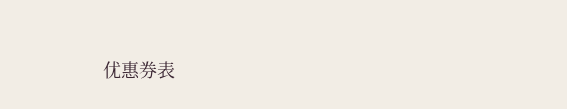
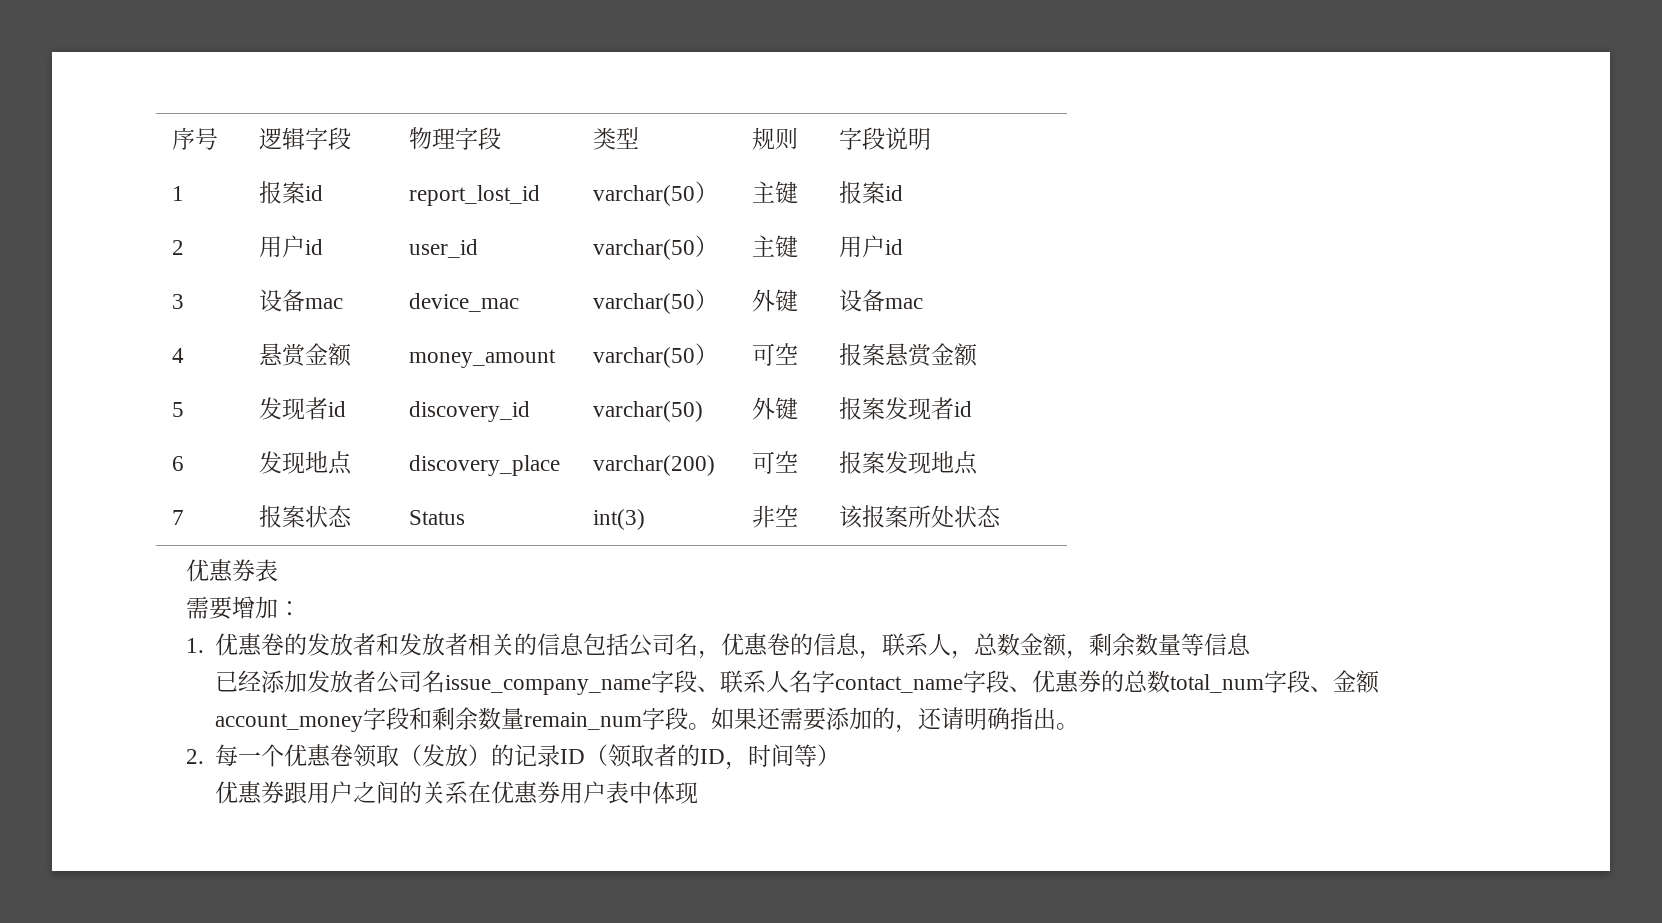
[103,61,176,79] 优惠券表 -> [172,127,219,150] [259,127,352,150] [409,127,502,150] [593,127,640,150] [752,127,799,150] [839,127,932,150] [172,186,185,201] [259,181,324,204] [409,185,541,206] [593,181,719,206] [752,181,799,204] [839,181,904,204] [172,240,185,255] [259,235,324,258] [409,239,479,258] [593,235,719,260] [752,235,799,258] [839,235,904,258] [172,294,185,309] [259,289,344,312] [409,293,520,312] [593,289,719,314] [752,289,799,312] [839,289,924,312] [172,348,185,363] [259,343,353,367] [409,349,557,368] [593,343,719,368] [752,343,799,366] [839,343,979,367] [172,402,185,417] [259,397,347,420] [409,401,531,422] [593,401,704,422] [752,397,799,420] [839,397,973,420] [172,456,185,471] [259,451,353,475] [409,455,561,476] [593,455,716,476] [752,451,799,474] [839,451,979,475] [172,510,185,525] [259,505,353,528] [409,510,466,525] [593,509,646,530] [752,505,799,528] [839,505,1002,529] [185,559,278,582] [185,596,301,620] [185,633,1252,659] [215,670,1381,695] [215,707,1080,733] [185,744,841,770] [215,781,699,804] 序号 | 逻辑字段 | 物理字段 | 类型 | 规则 | 字段说明 // 1 | 报案id | report_lost_id | varchar(50） | 主键 | 报案id // 2 | 用户id | user_id | varchar(50） | 主键 | 用户id // 3 | 设备mac | device_mac | varchar(50） | 外键 | 设备mac // 4 | 悬赏金额 | money_amount | varchar(50） | 可空 | 报案悬赏金额 // 5 | 发现者id | discovery_id | varchar(50) | 外键 | 报案发现者id // 6 | 发现地点 | discovery_place | varchar(200) | 可空 | 报案发现地点 // 7 | 报案状态 | Status | int(3) | 非空 | 该报案所处状态 // 优惠券表 // 需要增加： // 1.优惠卷的发放者和发放者相关的信息包括公司名，优惠卷的信息，联系人，总数金额，剩余数量等信息 // 已经添加发放者公司名issue_company_name字段、联系人名字contact_name字段、优惠券的总数total_num字段、金额account_money字段和剩余数量remain_num字段。如果还需要添加的，还请明确指出。 // 2.每一个优惠卷领取（发放）的记录ID（领取者的ID，时间等） // 优惠券跟用户之间的关系在优惠券用户表中体现

